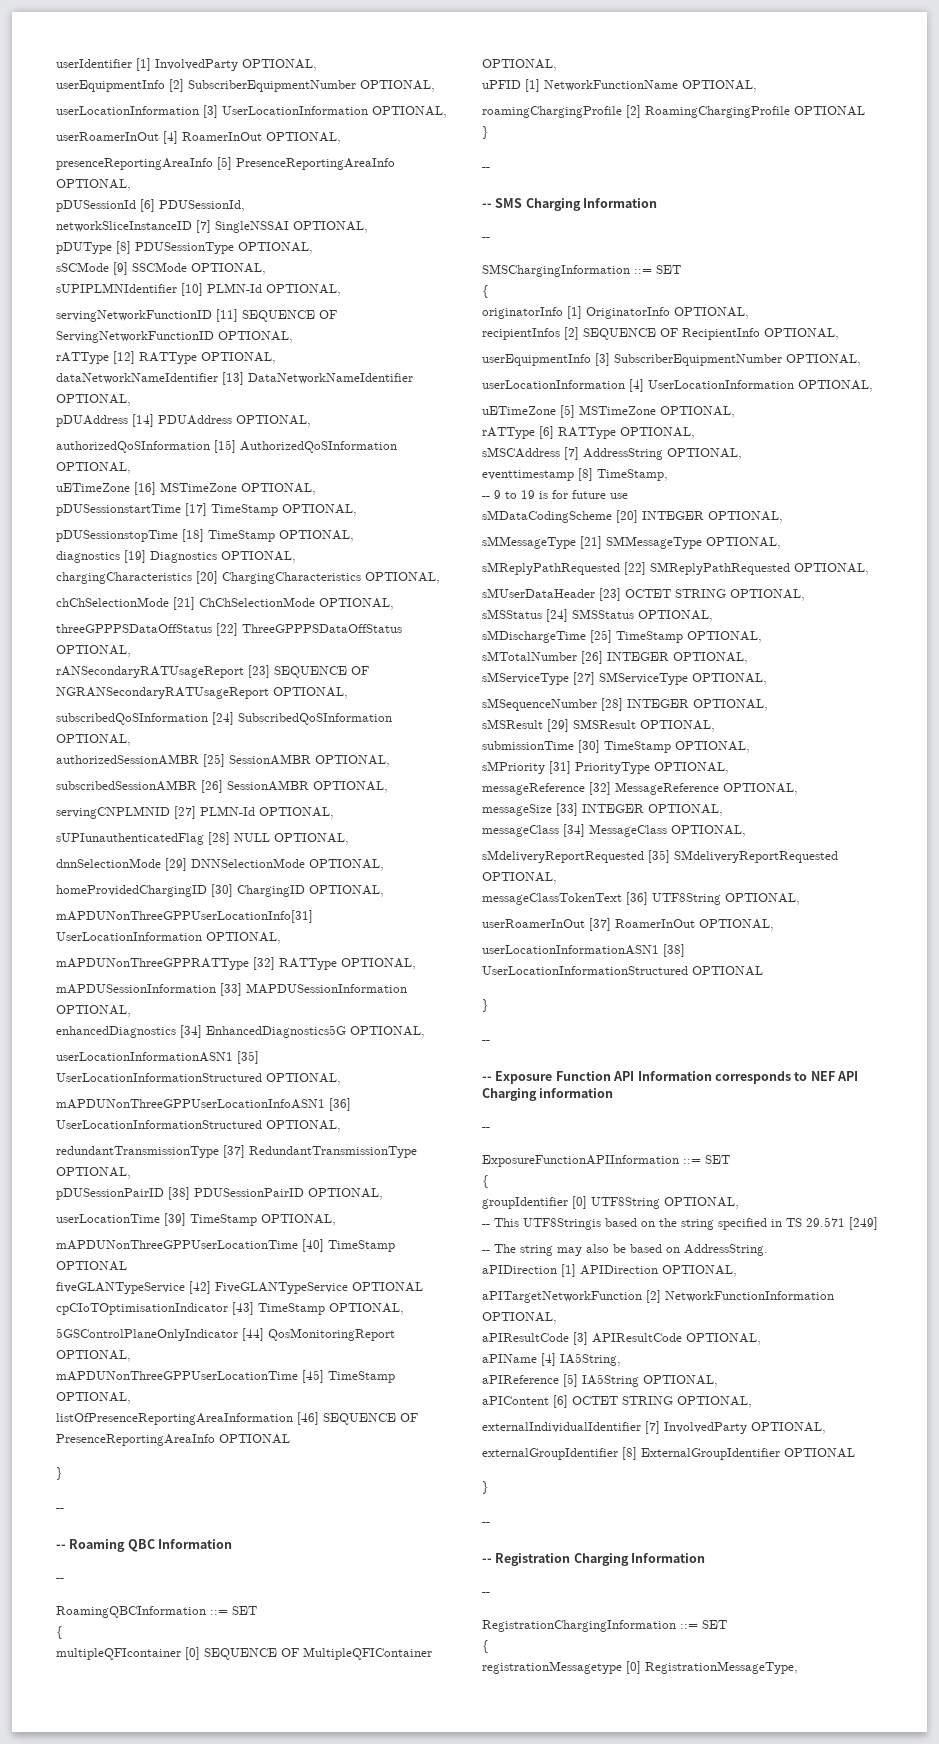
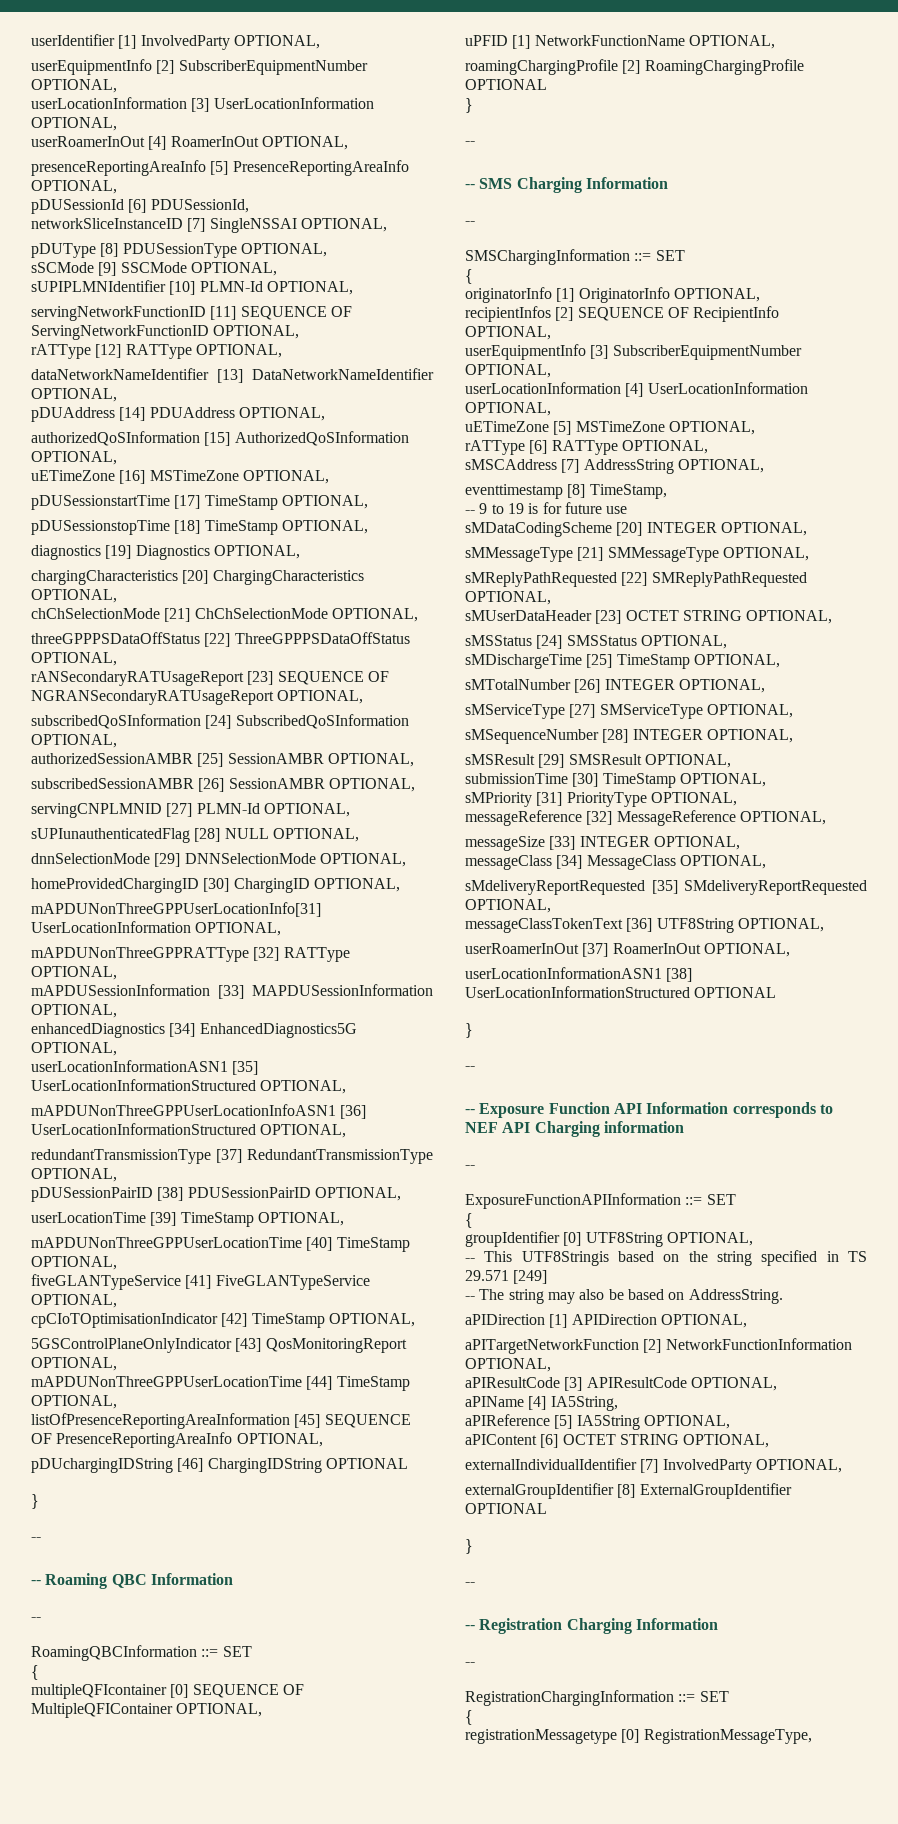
[56,1261,127,1271] OPTIONAL -> [31,1256,117,1270] OPTIONAL,
[189,1281,423,1294] [56,1302,254,1315] [42] FiveGLANTypeService OPTIONAL cpCIoTOptimisationIndicator [43] -> [185,1275,370,1290] [31,1294,117,1308] [31,1313,248,1328] [41] FiveGLANTypeService OPTIONAL, // cpCIoTOptimisationIndicator [42]
[242,1328,264,1341] [44] -> [235,1338,262,1352] [43]
[302,1370,324,1383] [45] -> [306,1376,333,1390] [44]
[297,1412,319,1425] [46] -> [294,1414,321,1428] [45]
(215, 1440) none -> [236,1433,323,1447] [31,1458,322,1473] OPTIONAL, // pDUchargingIDString [46] ChargingIDString

